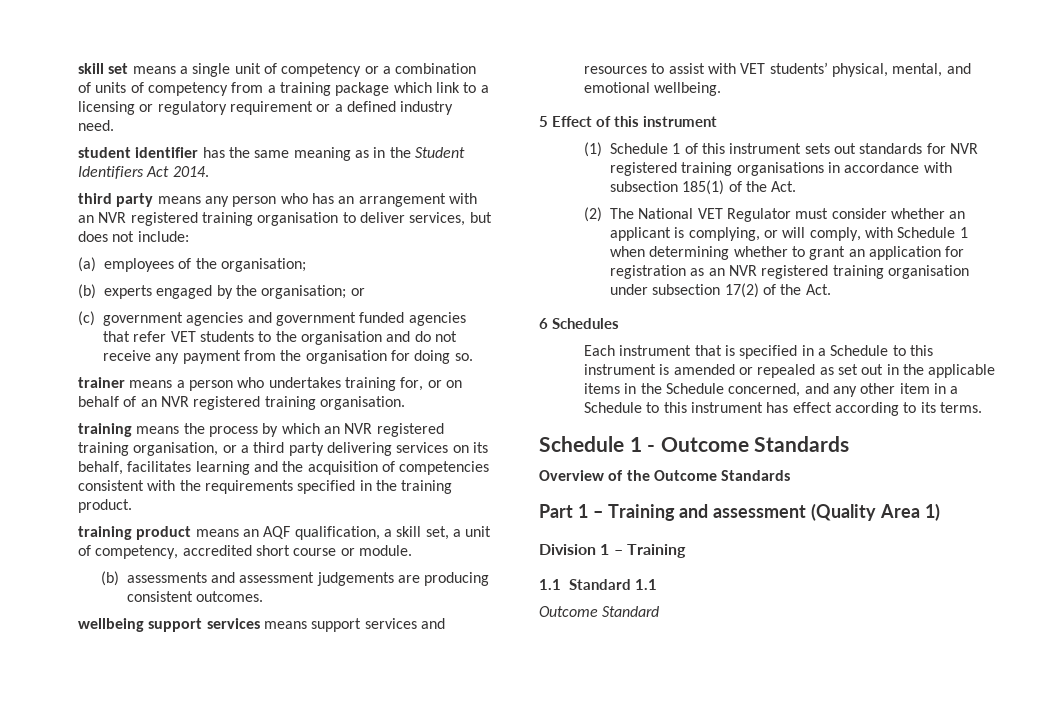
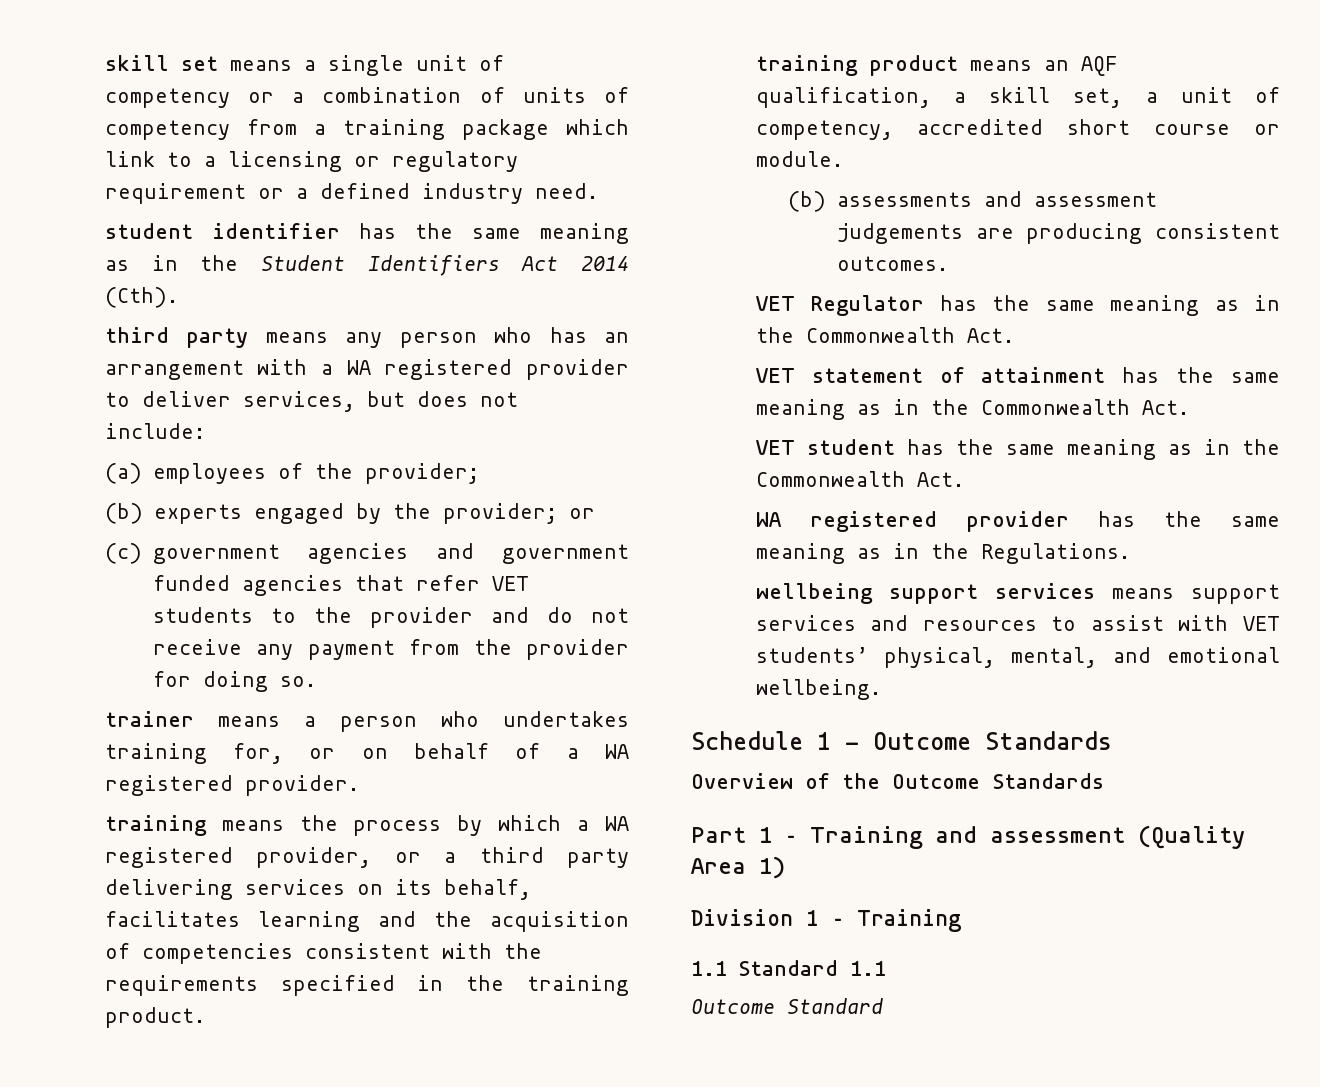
[172,166,209,177] 2014. -> [581,256,629,271] [104,287,178,308] 2014 (Cth).
[78,212,339,226] an NVR registered training organisation -> [321,359,629,380] a WA registered provider
[221,258,307,272] organisation; -> [364,463,479,484] provider;
[261,285,347,299] organisation; -> [442,503,557,524] provider;
[301,331,383,345] organisation -> [369,607,473,628] provider
[305,350,387,364] organisation -> [526,639,629,660] provider
[140,396,406,410] an NVR registered training organisation. -> [566,744,629,759] [104,775,359,796] a WA registered provider.
[324,423,444,437] [78,442,219,456] an NVR registered training organisation, -> [577,816,630,831] [104,847,372,868] a WA registered provider,
(263, 596) none -> [755,295,1280,316] [755,327,1014,343] [755,367,1280,383] [755,399,1189,420] [755,439,1280,460] [755,471,964,487] [755,511,1280,532] [755,543,1130,564] // VET Regulator has the same meaning as in the Commonwealth Act. // VET statement of attainment has the same meaning as in the Commonwealth Act. // VET student has the same meaning as in the Commonwealth Act. // WA registered provider has the same meaning as in the Regulations.
[539,116,717,127] [584,142,978,157] [610,162,952,176] [610,180,797,195] [584,207,966,222] [610,227,968,241] [610,246,965,260] [610,265,970,279] [610,283,831,298] [539,318,619,329] [584,345,933,359] [584,364,996,378] [584,383,959,397] [584,402,982,416] // 5 Effect of this instrument // (1) Schedule 1 of this instrument sets out standards for NVR registered training organisations in accordance with subsection 185(1) of the Act. // (2) The National VET Regulator must consider whether an applicant is complying, or will comply, with Schedule 1 when determining whether to grant an application for registration as an NVR registered training organisation under subsection 17(2) of the Act. // 6 Schedules // Each instrument that is specified in a Schedule to this instrument is amended or repealed as set out in the applicable items in the Schedule concerned, and any other item in a Schedule to this instrument has effect according to its terms. -> (881, 689) none

